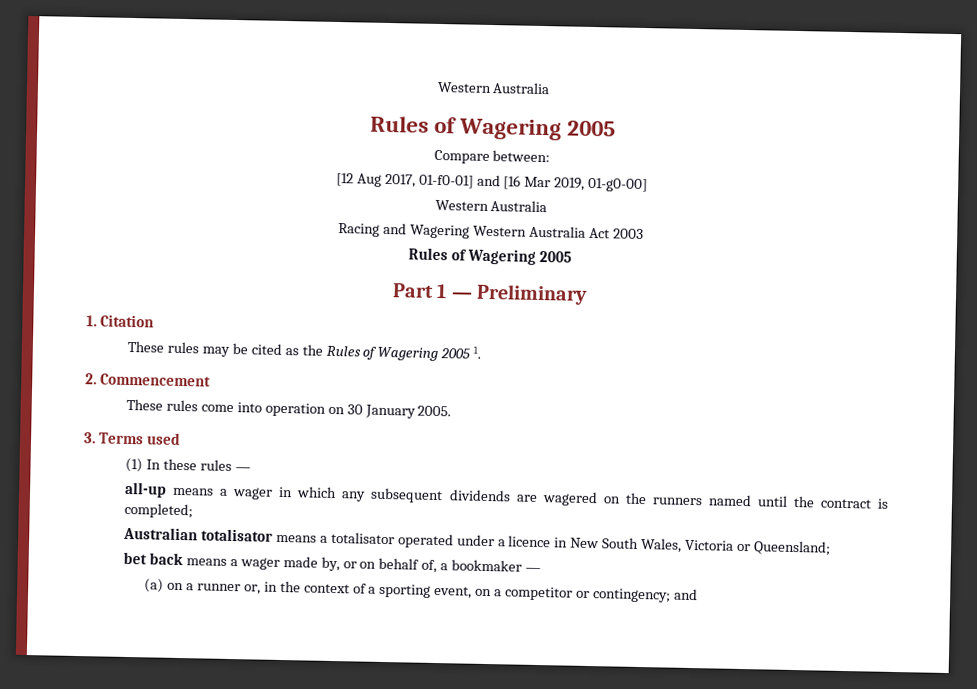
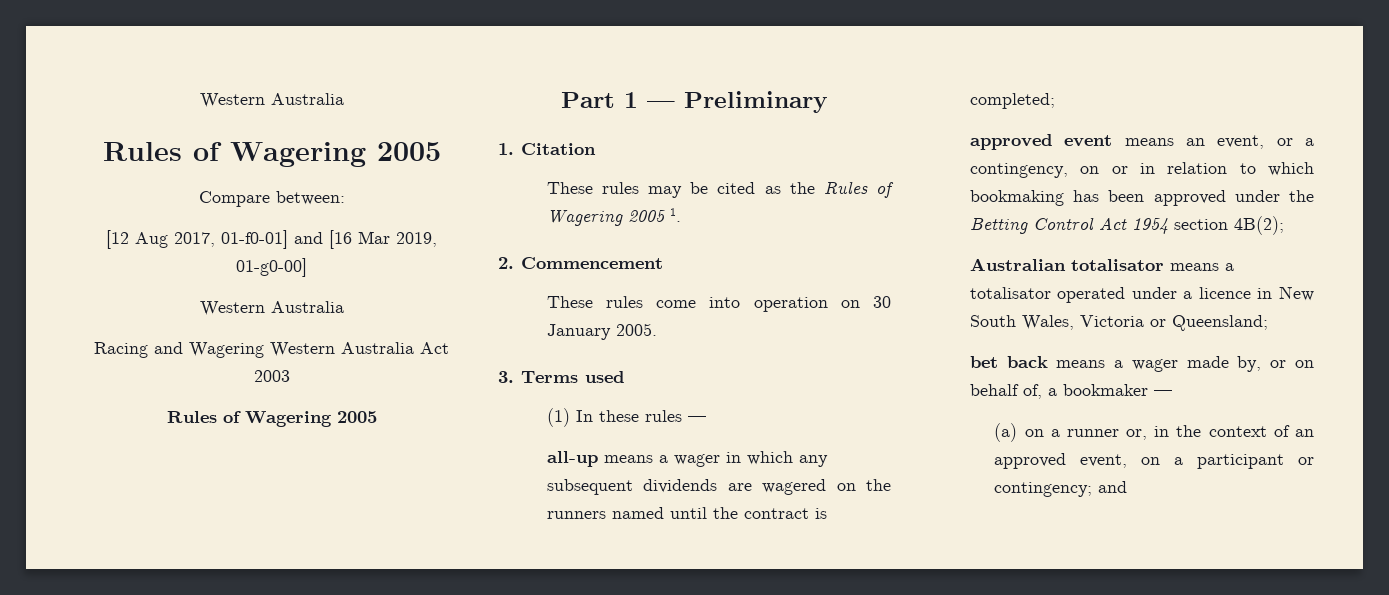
(194, 510) none -> [969,134,1314,150] [969,162,1314,178] [969,190,1314,206] [969,216,1284,235] // approved event means an event, or a contingency, on or in relation to which bookmaking has been approved under the Betting Control Act 1954 section 4B(2);
[368,583,432,598] a sporting -> [1295,429,1314,437] [994,453,1067,469] an approved
[505,586,574,601] competitor -> [1197,454,1285,469] participant

